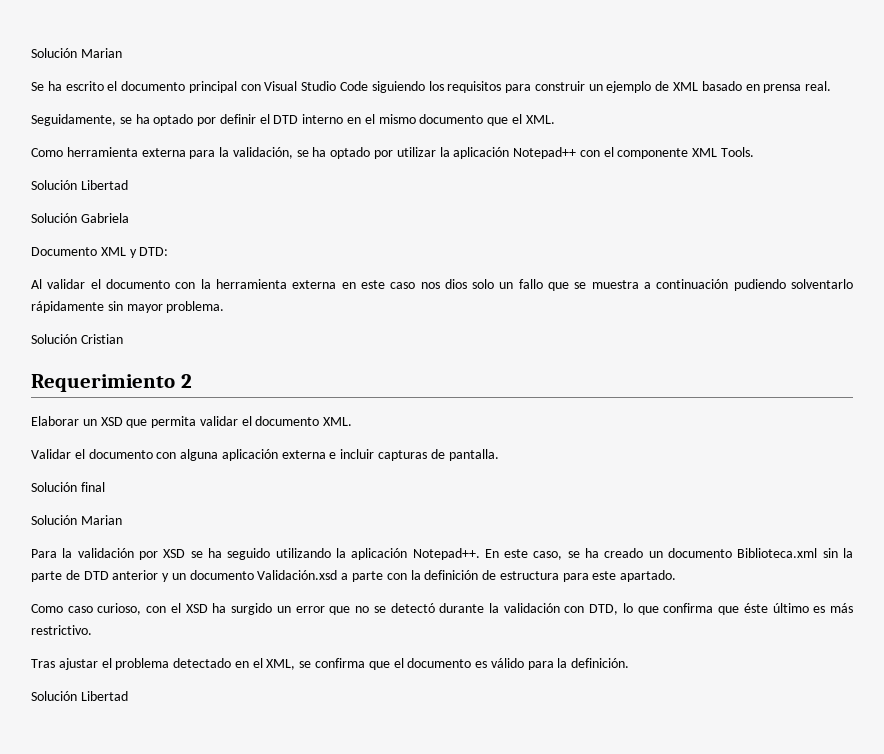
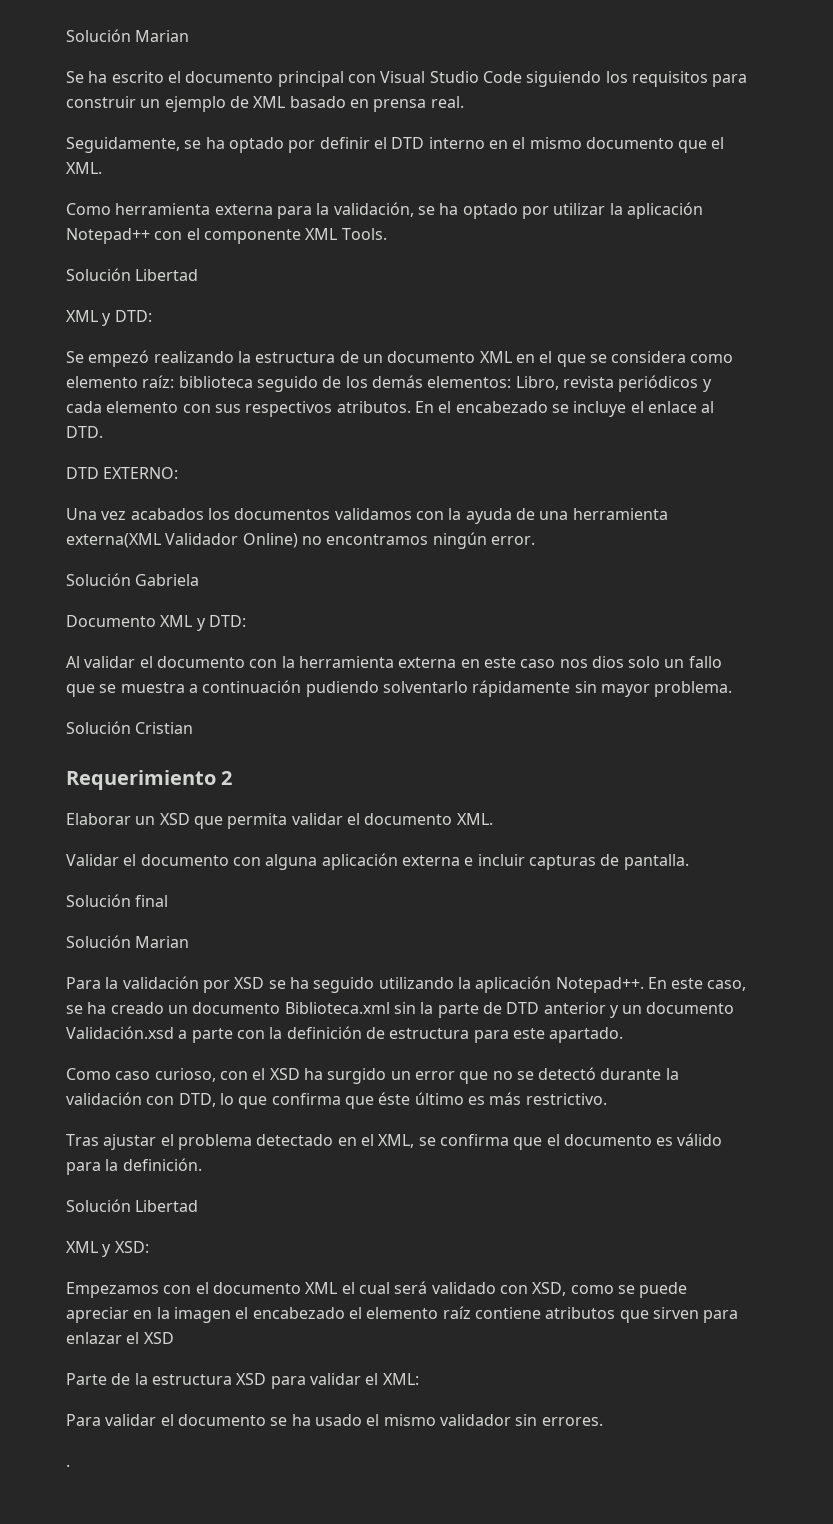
(128, 185) none -> [66,310,152,326] [66,350,734,367] [66,375,712,392] [66,401,715,417] [66,426,103,438] [66,467,179,479] [66,508,668,524] [66,532,535,549] // XML y DTD: // Se empezó realizando la estructura de un documento XML en el que se considera como elemento raíz: biblioteca seguido de los demás elementos: Libro, revista periódicos y cada elemento con sus respectivos atributos. En el encabezado se incluye el enlace al DTD. // DTD EXTERNO: // Una vez acabados los documentos validamos con la ayuda de una herramienta externa(XML Validador Online) no encontramos ningún error.
(128, 696) none -> [66,1241,149,1257] [66,1281,688,1298] [66,1306,739,1323] [66,1332,174,1344] [66,1373,419,1389] [66,1414,603,1426] [66,1464,70,1467] // XML y XSD: // Empezamos con el documento XML el cual será validado con XSD, como se puede apreciar en la imagen el encabezado el elemento raíz contiene atributos que sirven para enlazar el XSD // Parte de la estructura XSD para validar el XML: // Para validar el documento se ha usado el mismo validador sin errores. // .

